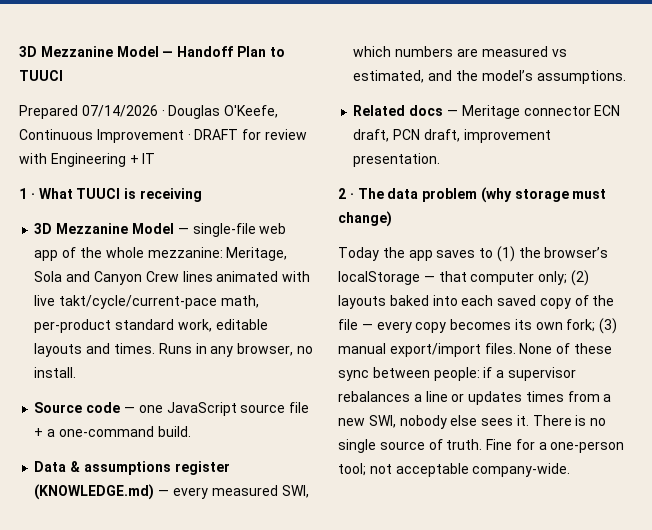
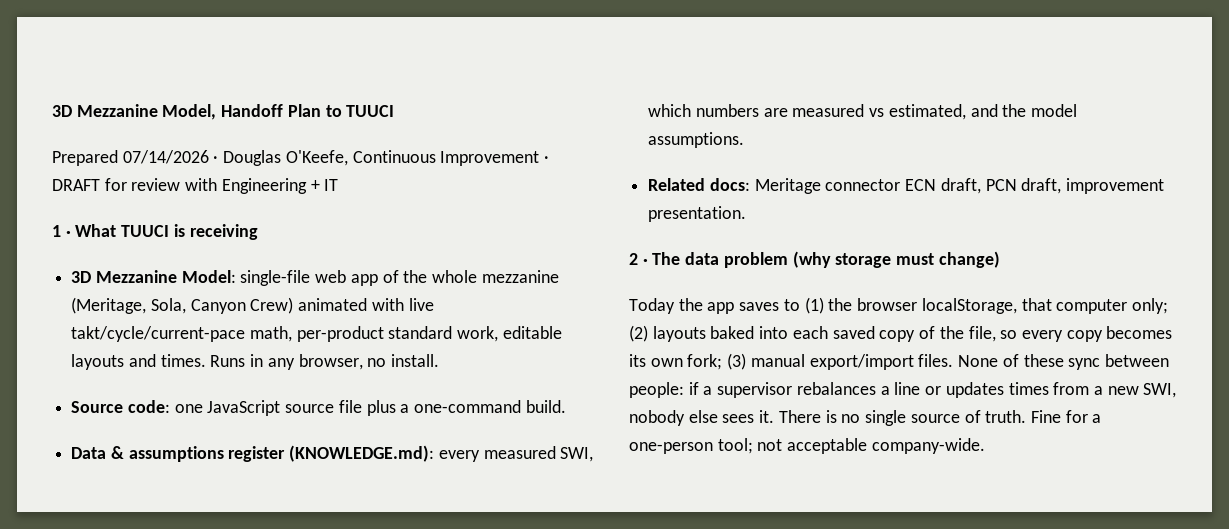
[19,46,174,57] 3D Mezzanine Model — -> [52,104,217,120] 3D Mezzanine Model,
[131,223,189,234] Model — -> [181,270,236,283] Model:
[147,247,288,261] [34,271,213,285] mezzanine: Meritage, Sola and Canyon Crew lines -> [481,270,559,283] [71,297,294,314] mezzanine (Meritage, Sola, Canyon Crew)
[86,402,135,413] code — -> [127,400,170,413] code:
[34,428,44,437] + -> [366,400,396,416] plus
[34,484,170,500] (KNOWLEDGE.md) — -> [289,445,435,462] (KNOWLEDGE.md):
[481,70,533,81] model’s -> [1031,104,1078,117] model
[409,105,458,116] docs — -> [709,178,750,191] docs:
[544,247,609,258] [338,271,435,285] browser’s localStorage — -> [857,298,1017,314] browser localStorage,
[338,319,373,330] file — -> [968,326,1018,342] file, so

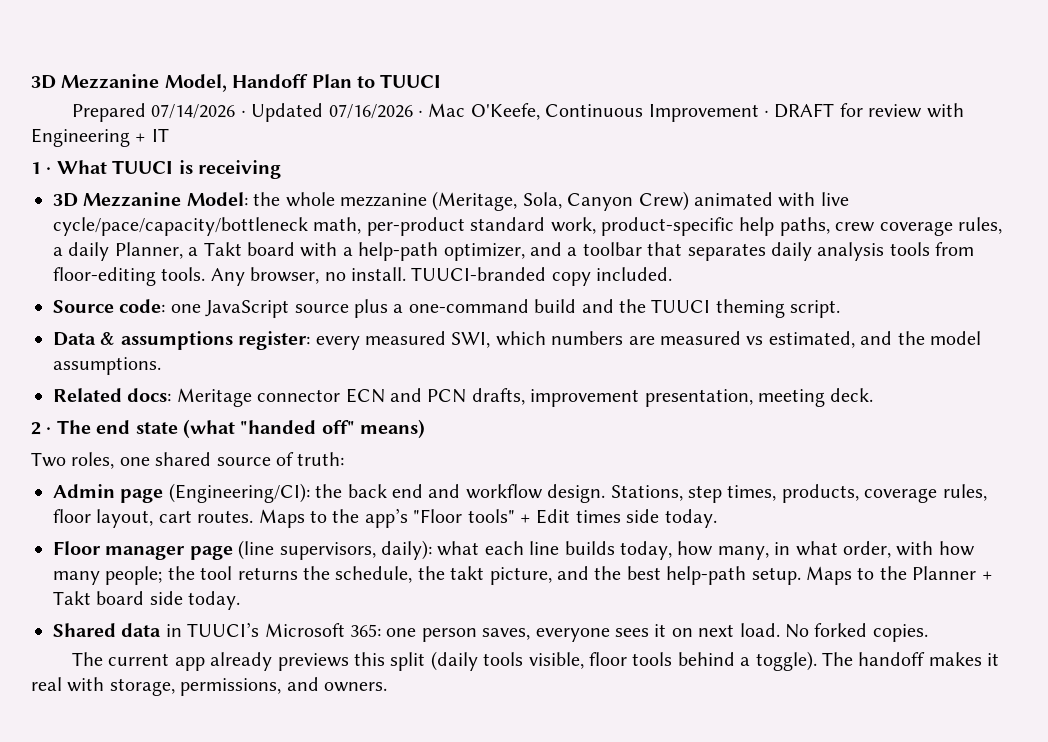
[223,150,282,166] Douglas -> [251,103,466,122] Updated 07/16/2026 · Mac
[240,270,399,286] single-file web app of -> (248, 199) none
[71,326,246,342] takt/cycle/current-pace -> [53,217,308,236] cycle/pace/capacity/bottleneck
[502,326,562,339] [71,354,295,370] editable layouts and times. Runs in any -> [600,217,1002,236] [53,242,975,261] [53,267,245,286] product-specific help paths, crew coverage rules, a daily Planner, a Takt board with a help-path optimizer, and a toolbar that separates daily analysis tools from floor-editing tools. Any
(440, 360) none -> [411,267,673,286] TUUCI-branded copy included.
[338,400,362,413] file -> (349, 308) none
[525,400,566,413] build. -> [534,299,841,318] build and the TUUCI theming script.
[228,445,435,462] register (KNOWLEDGE.md): -> [238,331,311,350] register:
[940,178,1165,194] [648,206,747,222] [629,251,1000,268] [629,297,1168,314] [629,325,1173,342] [629,353,1169,370] [629,382,1177,398] [629,410,1102,426] [629,438,985,454] draft, PCN draft, improvement presentation. // 2 · The data problem (why storage must change) // Today the app saves to (1) the browser localStorage, that computer only; (2) layouts baked into each saved copy of the file, so every copy becomes its own fork; (3) manual export/import files. None of these sync between people: if a supervisor rebalances a line or updates times from a new SWI, nobody else sees it. There is no single source of truth. Fine for a one-person tool; not acceptable company-wide. -> [390,388,874,407] [31,419,426,439] [31,452,345,469] [53,483,987,503] [53,508,717,528] [53,540,975,560] [53,566,993,585] [53,591,241,610] [53,622,928,642] [71,651,1000,671] [31,677,387,696] and PCN drafts, improvement presentation, meeting deck. // 2 · The end state (what "handed off" means) // Two roles, one shared source of truth: // Admin page (Engineering/CI): the back end and workflow design. Stations, step times, products, coverage rules, floor layout, cart routes. Maps to the app’s "Floor tools" + Edit times side today. // Floor manager page (line supervisors, daily): what each line builds today, how many, in what order, with how many people; the tool returns the schedule, the takt picture, and the best help-path setup. Maps to the Planner + Takt board side today. // Shared data in TUUCI’s Microsoft 365: one person saves, everyone sees it on next load. No forked copies. // The current app already previews this split (daily tools visible, floor tools behind a toggle). The handoff makes it real with storage, permissions, and owners.

